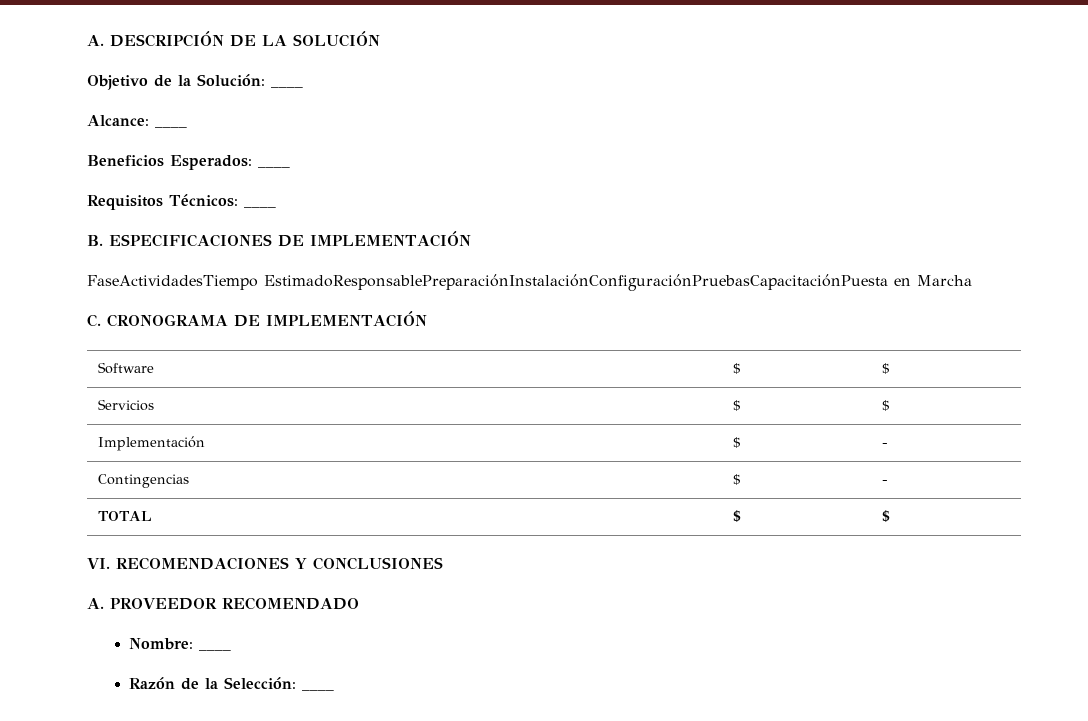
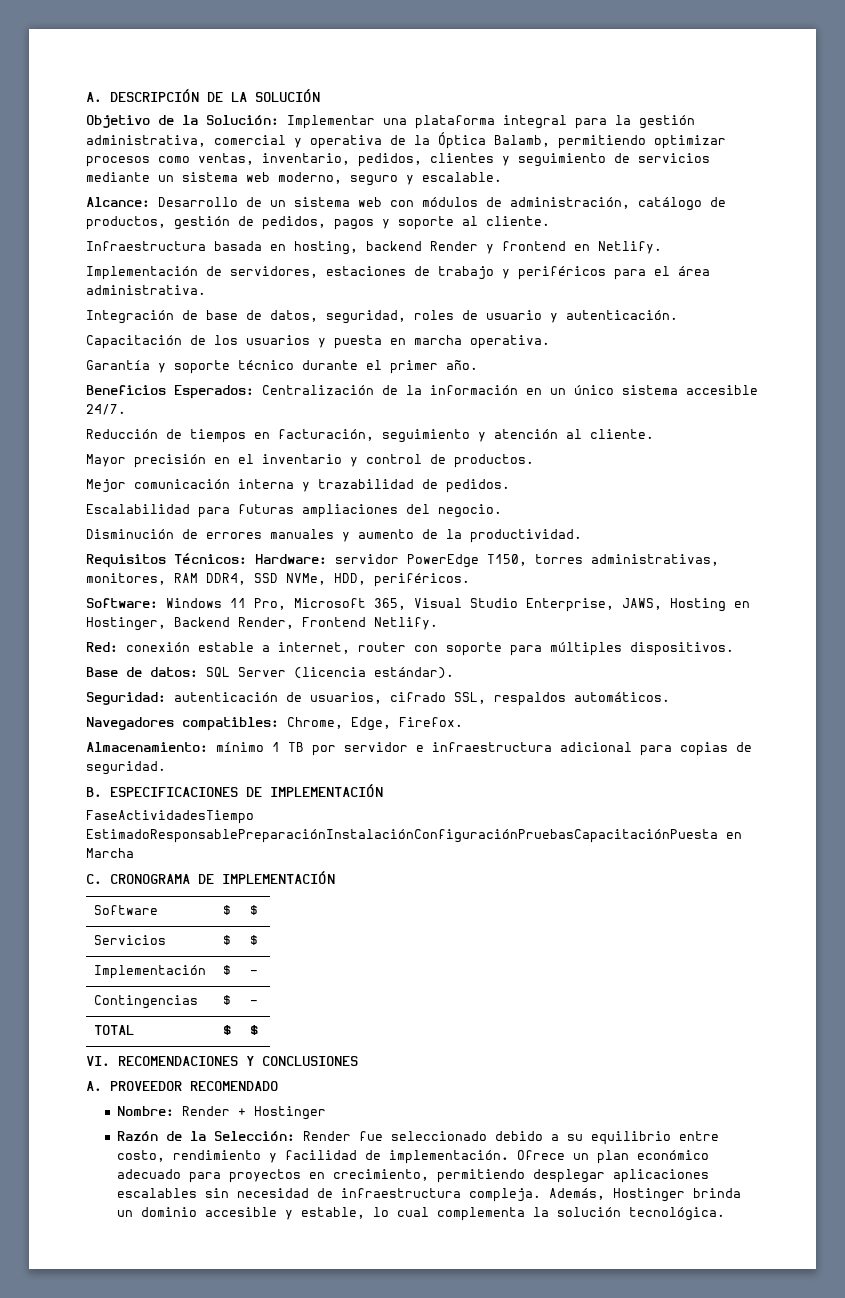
[271,86,303,88] [87,115,149,126] [155,126,187,128] [87,155,290,170] [87,194,276,210] ____ // Alcance: ____ // Beneficios Esperados: ____ // Requisitos Técnicos: ____ -> [287,115,695,129] [86,132,726,149] [86,153,710,167] [86,172,502,186] [86,197,726,211] [86,216,550,230] [86,241,662,255] [86,266,710,280] [86,285,206,295] [86,310,678,324] [86,335,550,349] [86,360,478,374] [86,385,758,399] [86,404,126,415] [86,429,654,443] [86,454,534,468] [86,479,510,493] [86,504,502,518] [86,529,582,543] [86,553,719,568] [86,573,470,587] [86,598,750,612] [86,617,438,631] [86,642,734,656] [86,667,454,679] [86,692,670,706] [86,717,463,731] [86,742,752,756] [86,761,166,775] Implementar una plataforma integral para la gestión administrativa, comercial y operativa de la Óptica Balamb, permitiendo optimizar procesos como ventas, inventario, pedidos, clientes y seguimiento de servicios mediante un sistema web moderno, seguro y escalable. // Alcance: Desarrollo de un sistema web con módulos de administración, catálogo de productos, gestión de pedidos, pagos y soporte al cliente. // Infraestructura basada en hosting, backend Render y frontend en Netlify. // Implementación de servidores, estaciones de trabajo y periféricos para el área administrativa. // Integración de base de datos, seguridad, roles de usuario y autenticación. // Capacitación de los usuarios y puesta en marcha operativa. // Garantía y soporte técnico durante el primer año. // Beneficios Esperados: Centralización de la información en un único sistema accesible 24/7. // Reducción de tiempos en facturación, seguimiento y atención al cliente. // Mayor precisión en el inventario y control de productos. // Mejor comunicación interna y trazabilidad de pedidos. // Escalabilidad para futuras ampliaciones del negocio. // Disminución de errores manuales y aumento de la productividad. // Requisitos Técnicos: Hardware: servidor PowerEdge T150, torres administrativas, monitores, RAM DDR4, SSD NVMe, HDD, periféricos. // Software: Windows 11 Pro, Microsoft 365, Visual Studio Enterprise, JAWS, Hosting en Hostinger, Backend Render, Frontend Netlify. // Red: conexión estable a internet, router con soporte para múltiples dispositivos. // Base de datos: SQL Server (licencia estándar). // Seguridad: autenticación de usuarios, cifrado SSL, respaldos automáticos. // Navegadores compatibles: Chrome, Edge, Firefox. // Almacenamiento: mínimo 1 TB por servidor e infraestructura adicional para copias de seguridad.
[199,649,232,651] ____ -> [181,1106,326,1120] Render + Hostinger
[302,689,335,691] ____ -> [302,1131,719,1145] [116,1150,709,1164] [116,1169,709,1183] [116,1188,741,1202] [116,1207,725,1221] Render fue seleccionado debido a su equilibrio entre costo, rendimiento y facilidad de implementación. Ofrece un plan económico adecuado para proyectos en crecimiento, permitiendo desplegar aplicaciones escalables sin necesidad de infraestructura compleja. Además, Hostinger brinda un dominio accesible y estable, lo cual complementa la solución tecnológica.

